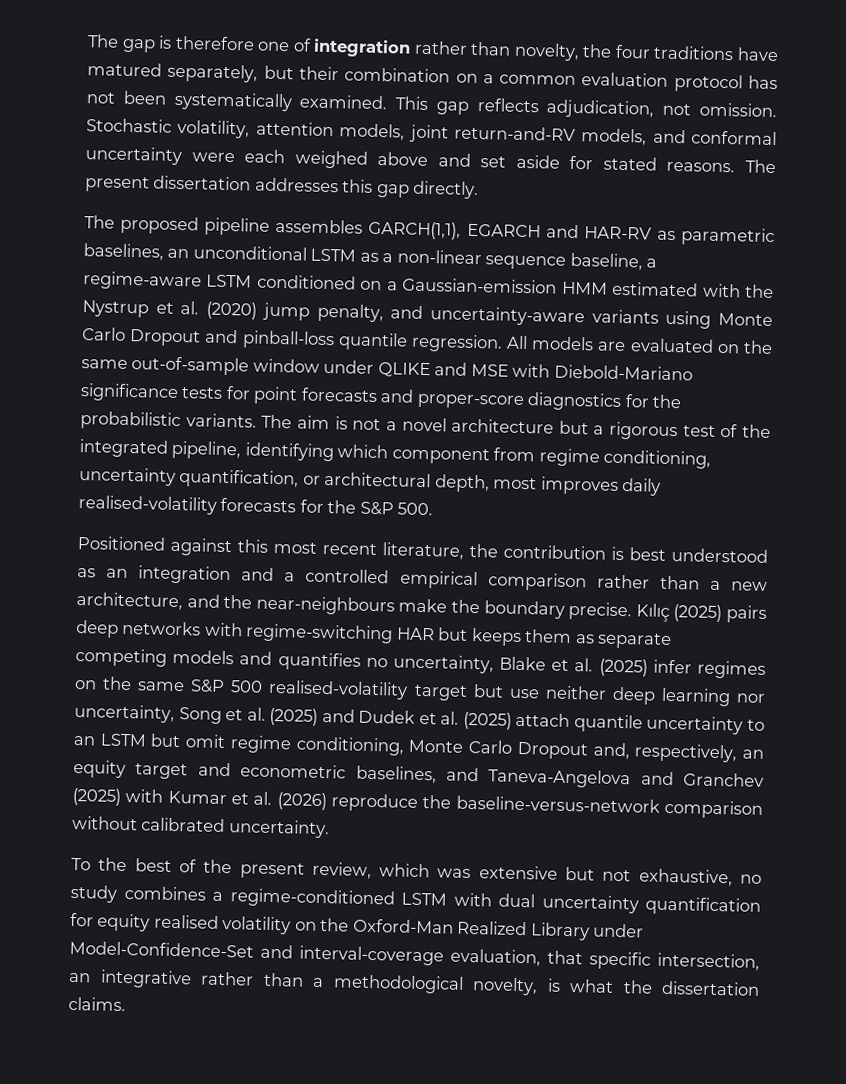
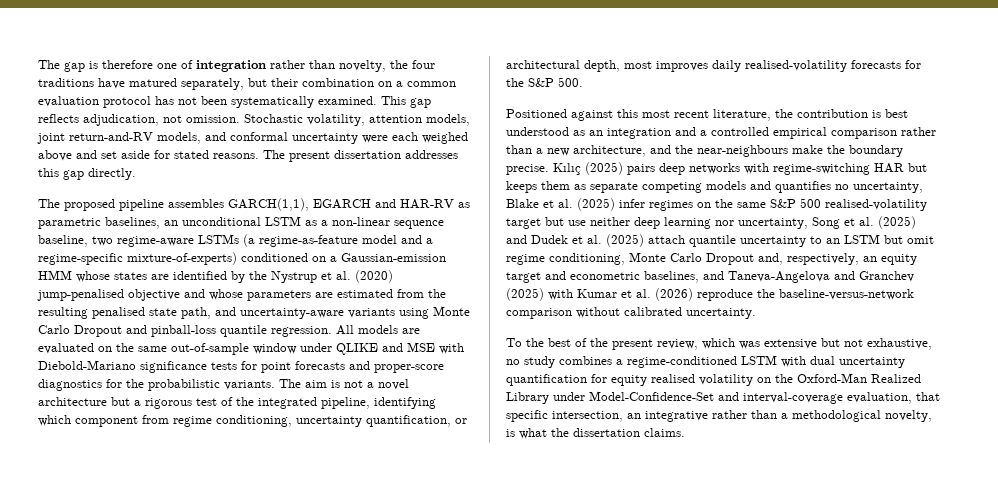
[646,258,658,268] [83,271,253,291] a regime-aware LSTM -> [92,234,433,247] [38,252,237,265] two regime-aware LSTMs (a regime-as-feature model and a regime-specific mixture-of-experts)
[612,281,741,298] estimated with -> [76,271,245,283] whose states are identified by
[261,302,384,323] jump penalty, -> [37,289,446,301] [38,307,211,319] jump-penalised objective and whose parameters are estimated from the resulting penalised state path,

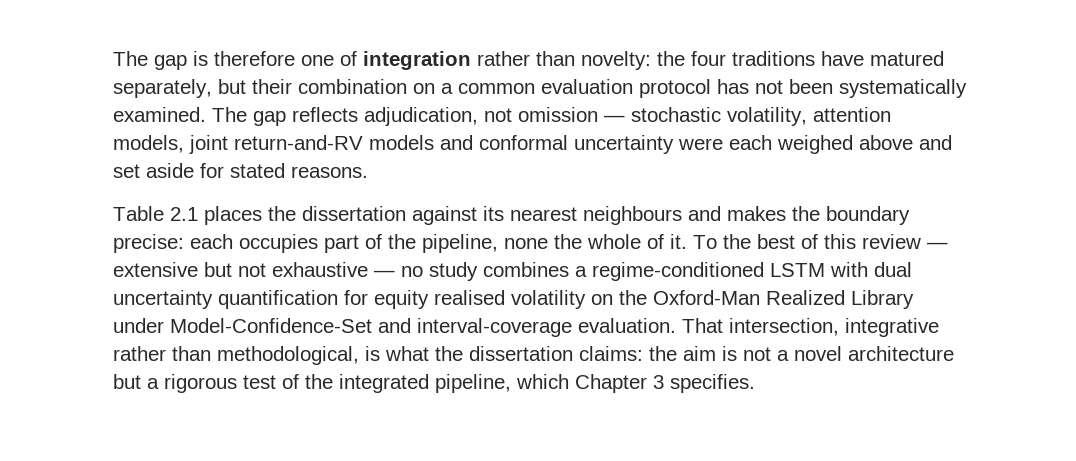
[339,60,386,72] novelty, -> [581,51,651,70] novelty:
[381,96,406,105] This -> [212,107,247,122] The
[186,114,303,123] omission. Stochastic -> [518,107,721,122] omission — stochastic
[157,132,201,144] models, -> [369,135,434,150] models
[263,150,458,162] [38,168,136,180] [38,198,470,211] [38,216,444,229] [38,234,433,247] [38,252,446,265] [38,270,393,283] [37,289,446,301] [38,306,470,319] [38,325,420,337] [38,342,464,355] [38,360,444,373] [38,379,409,391] [38,397,436,409] [38,415,467,427] [506,60,921,72] [506,77,583,87] [506,109,908,121] [506,127,936,139] [506,145,903,157] [506,162,927,175] [506,181,923,193] [506,198,927,211] [506,216,916,229] [506,234,934,247] [506,252,917,265] [506,271,914,283] [506,288,914,301] [506,307,756,319] [506,338,760,350] The present dissertation addresses this gap directly. // The proposed pipeline assembles GARCH(1,1), EGARCH and HAR-RV as parametric baselines, an unconditional LSTM as a non-linear sequence baseline, two regime-aware LSTMs (a regime-as-feature model and a regime-specific mixture-of-experts) conditioned on a Gaussian-emission HMM whose states are identified by the Nystrup et al. (2020) jump-penalised objective and whose parameters are estimated from the resulting penalised state path, and uncertainty-aware variants using Monte Carlo Dropout and pinball-loss quantile regression. All models are evaluated on the same out-of-sample window under QLIKE and MSE with Diebold-Mariano significance tests for point forecasts and proper-score diagnostics for the probabilistic variants. The aim is not a novel architecture but a rigorous test of the integrated pipeline, identifying which component from regime conditioning, uncertainty quantification, or architectural depth, most improves daily realised-volatility forecasts for the S&P 500. // Positioned against this most recent literature, the contribution is best understood as an integration and a controlled empirical comparison rather than a new architecture, and the near-neighbours make the boundary precise. Kılıç (2025) pairs deep networks with regime-switching HAR but keeps them as separate competing models and quantifies no uncertainty, Blake et al. (2025) infer regimes on the same S&P 500 realised-volatility target but use neither deep learning nor uncertainty, Song et al. (2025) and Dudek et al. (2025) attach quantile uncertainty to an LSTM but omit regime conditioning, Monte Carlo Dropout and, respectively, an equity target and econometric baselines, and Taneva-Angelova and Granchev (2025) with Kumar et al. (2026) reproduce the baseline-versus-network comparison without calibrated uncertainty. // To the best of the present review, which was -> [113,206,910,225] [113,234,948,253] // Table 2.1 places the dissertation against its nearest neighbours and makes the boundary precise: each occupies part of the pipeline, none the whole of it. To the best of this review —
[867,338,932,350] exhaustive, -> [272,262,395,277] exhaustive —
[847,392,940,404] [506,410,932,422] [506,428,685,439] evaluation, that specific intersection, an integrative rather than a methodological novelty, is what the dissertation claims. -> [578,318,939,337] [113,346,954,365] [113,374,755,393] evaluation. That intersection, integrative rather than methodological, is what the dissertation claims: the aim is not a novel architecture but a rigorous test of the integrated pipeline, which Chapter 3 specifies.

